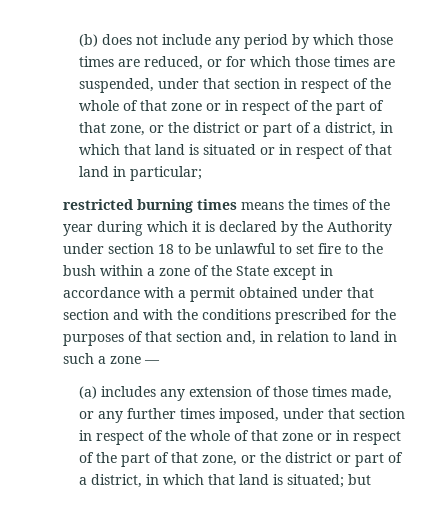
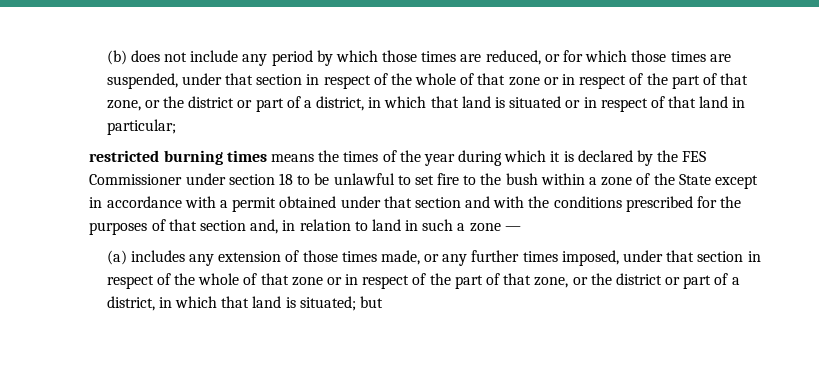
[327,221,393,236] Authority -> [682,151,707,162] [89,174,183,185] FES Commissioner

